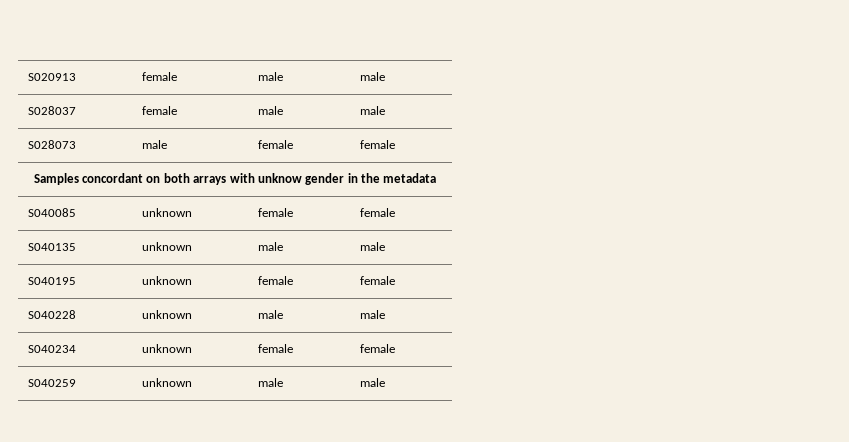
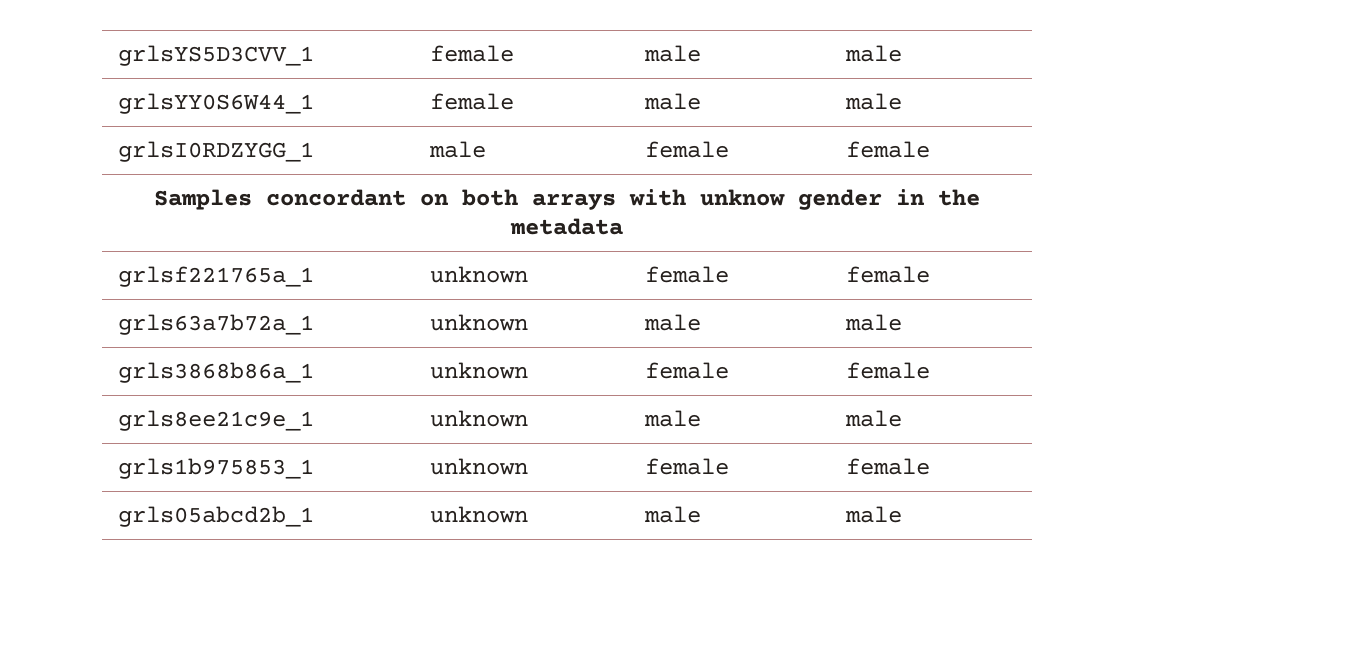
[28,73,77,81] [142,72,178,81] [258,72,284,81] [360,72,386,81] [28,106,77,115] [142,106,178,115] [258,106,284,115] [360,106,386,115] [28,140,77,149] S020913 | female | male | male // S028037 | female | male | male // S028073 -> [118,45,315,66] [430,45,515,62] [644,45,702,62] [845,45,903,62] [118,93,315,114] [430,93,515,110] [644,93,702,110] [845,93,903,110] [118,141,315,162] grlsYS5D3CVV_1 | female | male | male // grlsYY0S6W44_1 | female | male | male // grlsI0RDZYGG_1
[28,208,77,217] [142,208,193,217] [258,208,294,217] [360,208,396,217] [28,243,77,251] [142,242,193,251] [258,242,284,251] [360,242,386,251] [28,277,77,285] [142,276,193,285] [258,276,294,285] [360,276,396,285] [28,310,77,319] [142,310,193,319] [258,310,284,319] [360,310,386,319] [28,345,77,353] [142,344,193,353] [258,344,294,353] [360,344,396,353] [28,379,77,387] S040085 | unknown | female | female // S040135 | unknown | male | male // S040195 | unknown | female | female // S040228 | unknown | male | male // S040234 | unknown | female | female // S040259 -> [118,266,315,287] [430,266,529,283] [645,266,730,283] [846,266,931,283] [118,314,315,335] [430,314,529,331] [644,314,702,331] [845,314,903,331] [118,362,315,383] [430,362,529,379] [645,362,730,379] [846,362,931,379] [118,410,315,431] [430,410,529,427] [644,410,702,427] [845,410,903,427] [118,458,315,479] [430,458,529,475] [645,458,730,475] [846,458,931,475] [118,506,315,527] grlsf221765a_1 | unknown | female | female // grls63a7b72a_1 | unknown | male | male // grls3868b86a_1 | unknown | female | female // grls8ee21c9e_1 | unknown | male | male // grls1b975853_1 | unknown | female | female // grls05abcd2b_1

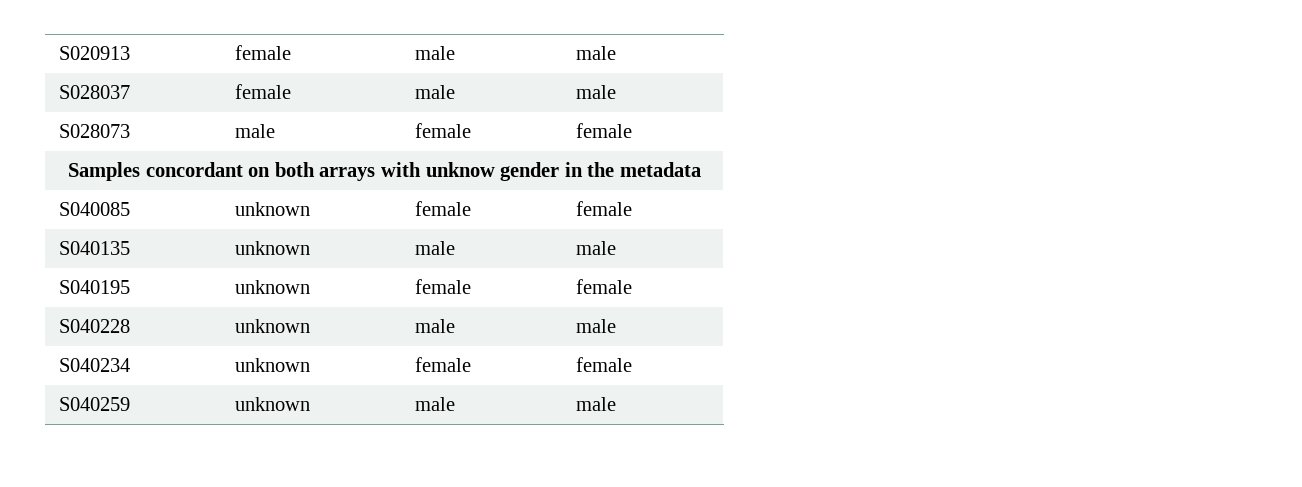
[118,45,315,66] [430,45,515,62] [644,45,702,62] [845,45,903,62] [118,93,315,114] [430,93,515,110] [644,93,702,110] [845,93,903,110] [118,141,315,162] grlsYS5D3CVV_1 | female | male | male // grlsYY0S6W44_1 | female | male | male // grlsI0RDZYGG_1 -> [59,46,131,60] [235,45,292,60] [415,46,456,60] [576,46,617,60] [59,85,131,99] [235,84,292,99] [415,85,456,99] [576,85,617,99] [59,124,131,138] S020913 | female | male | male // S028037 | female | male | male // S028073
[118,266,315,287] [430,266,529,283] [645,266,730,283] [846,266,931,283] [118,314,315,335] [430,314,529,331] [644,314,702,331] [845,314,903,331] [118,362,315,383] [430,362,529,379] [645,362,730,379] [846,362,931,379] [118,410,315,431] [430,410,529,427] [644,410,702,427] [845,410,903,427] [118,458,315,479] [430,458,529,475] [645,458,730,475] [846,458,931,475] [118,506,315,527] grlsf221765a_1 | unknown | female | female // grls63a7b72a_1 | unknown | male | male // grls3868b86a_1 | unknown | female | female // grls8ee21c9e_1 | unknown | male | male // grls1b975853_1 | unknown | female | female // grls05abcd2b_1 -> [59,202,131,216] [235,202,311,216] [415,201,472,216] [576,201,633,216] [59,241,131,255] [235,241,311,255] [415,241,456,255] [576,241,617,255] [59,280,131,294] [235,280,311,294] [415,279,472,294] [576,279,633,294] [59,319,131,333] [235,319,311,333] [415,319,456,333] [576,319,617,333] [59,358,131,372] [235,358,311,372] [415,357,472,372] [576,357,633,372] [59,397,131,411] S040085 | unknown | female | female // S040135 | unknown | male | male // S040195 | unknown | female | female // S040228 | unknown | male | male // S040234 | unknown | female | female // S040259

